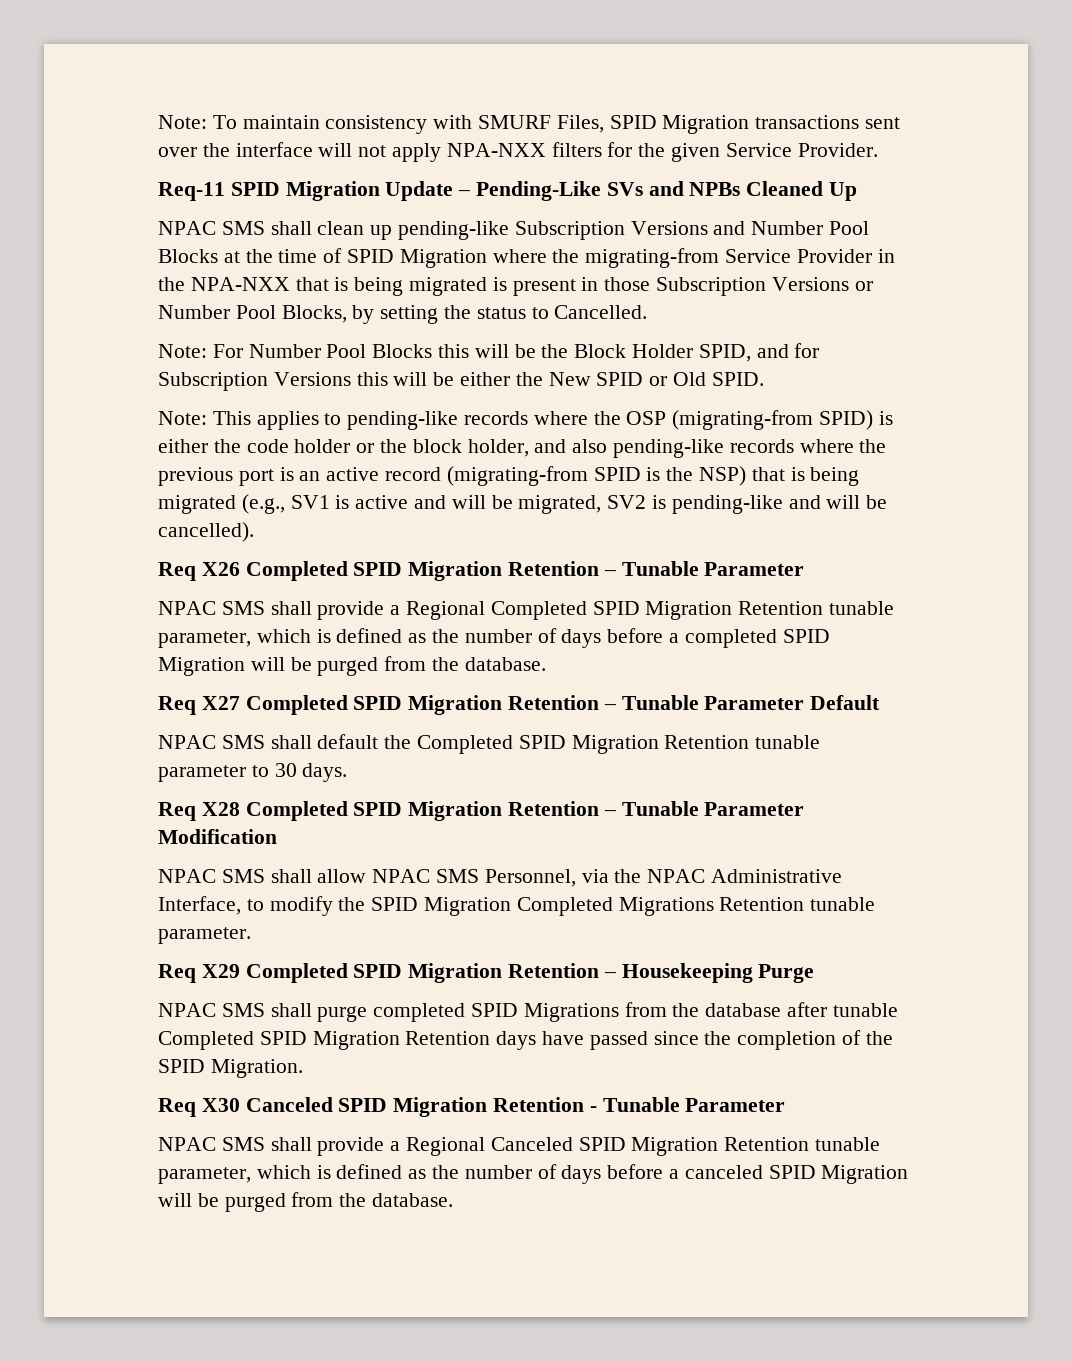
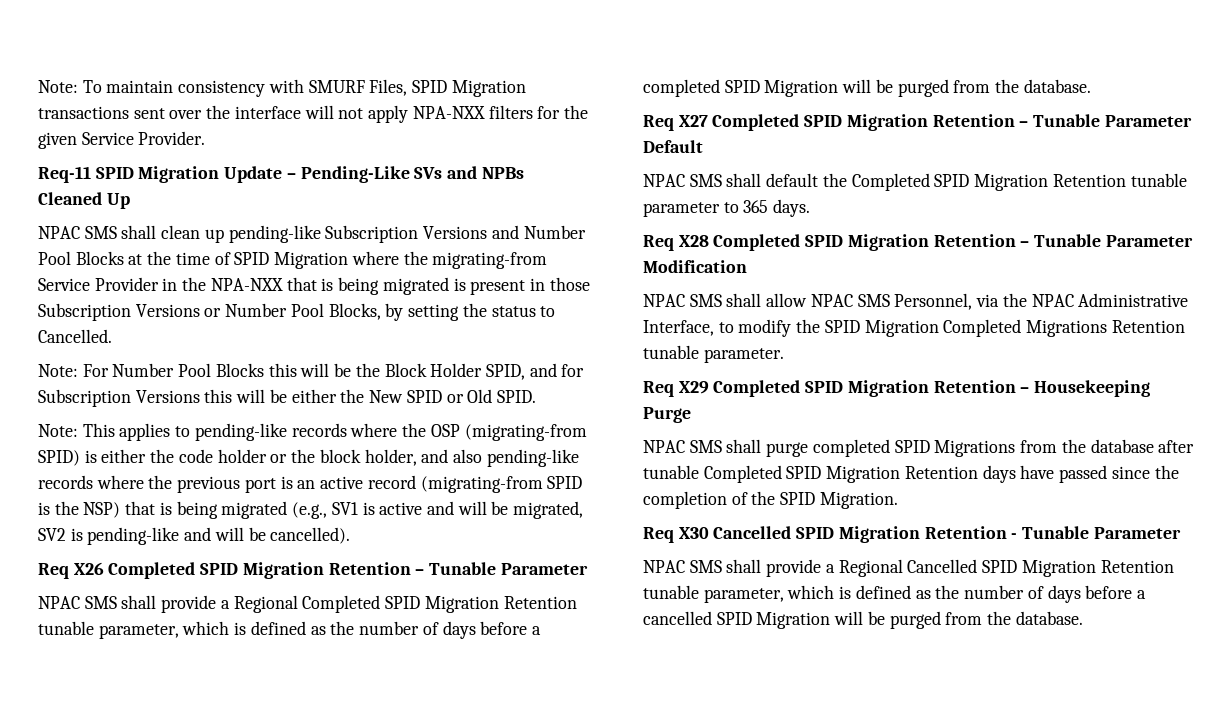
[274,763,297,777] 30 -> [743,200,769,213] 365
[245,1097,333,1112] Canceled -> [713,526,792,539] Cancelled
[490,1137,573,1151] Canceled -> [907,559,978,573] Cancelled
[684,1165,763,1179] canceled -> [643,611,712,625] cancelled

